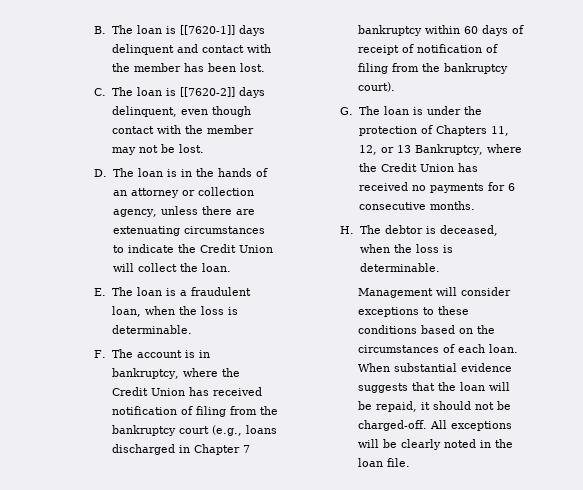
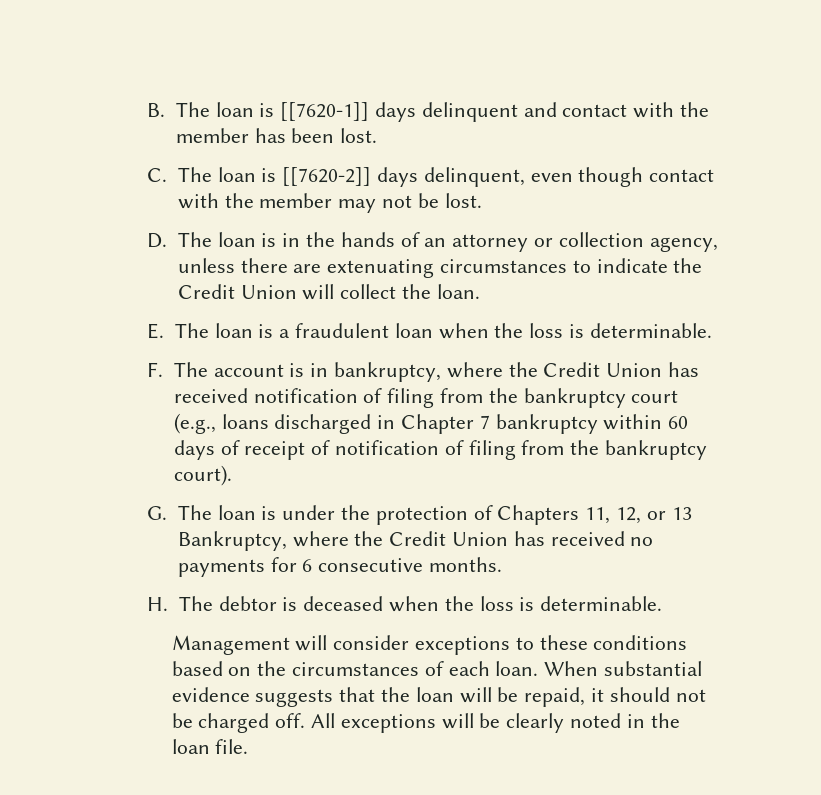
[112,306,142,317] loan, -> [394,323,433,338] loan
[439,225,498,236] deceased, -> [303,596,384,611] deceased
[358,420,428,431] charged-off. -> [198,713,306,733] charged off.

